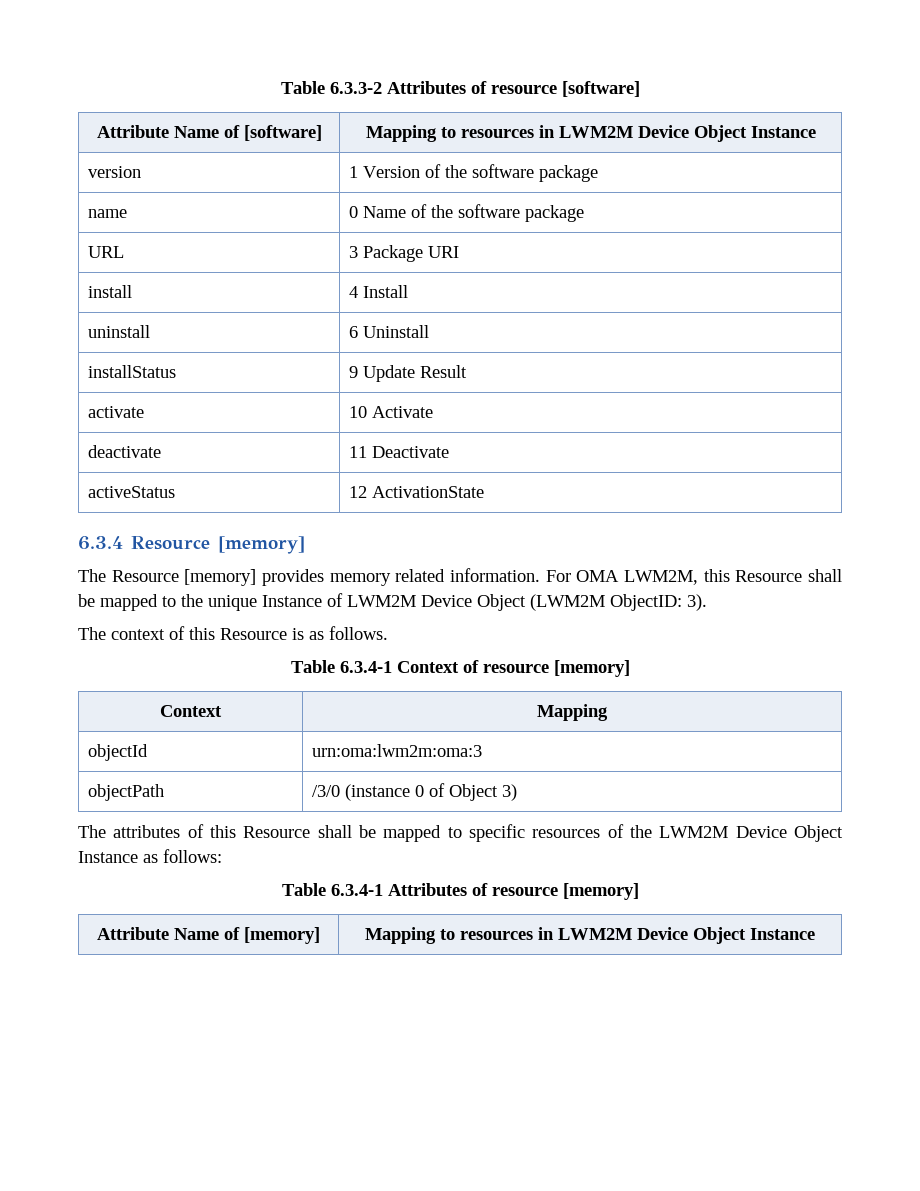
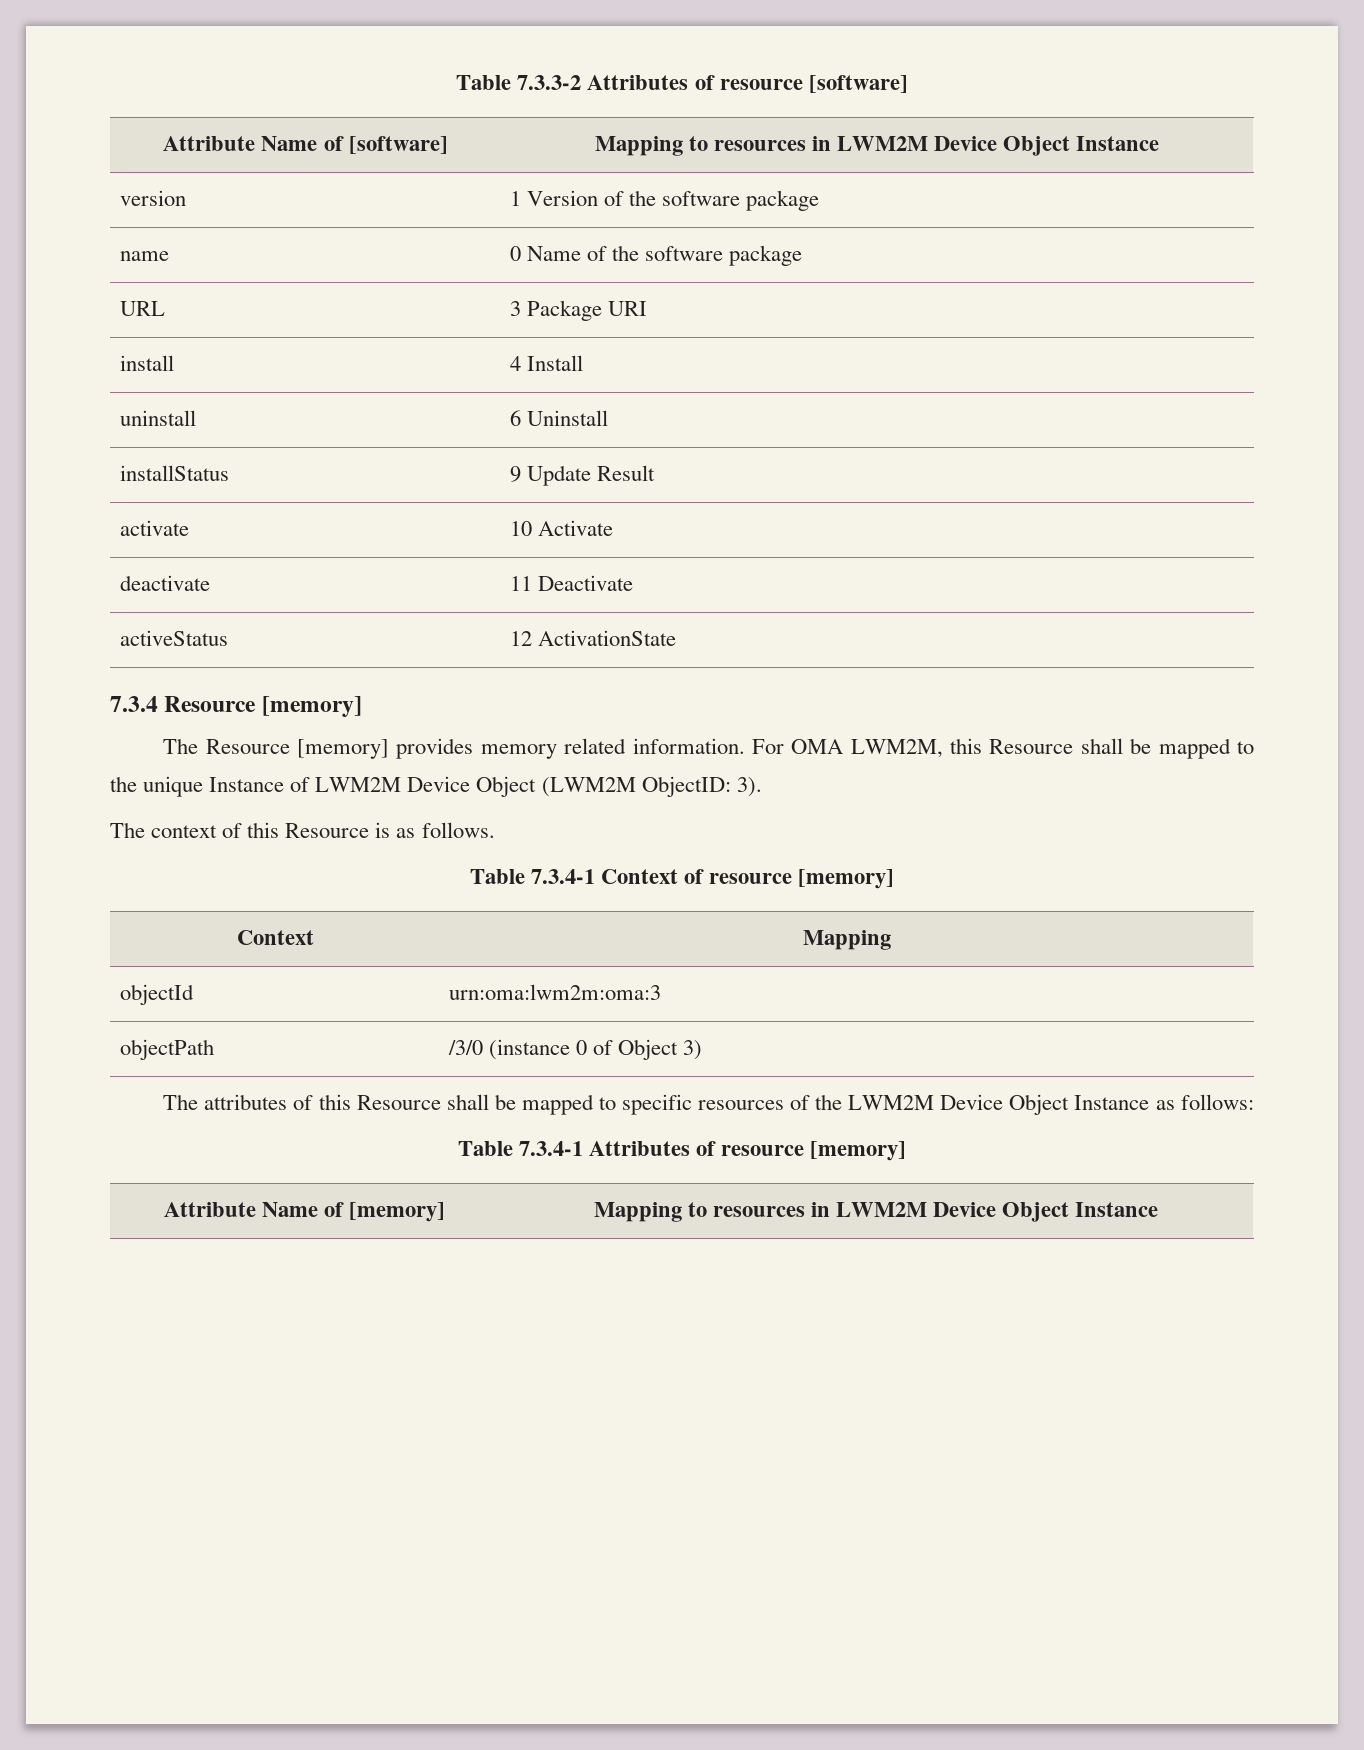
[280,81,382,94] Table 6.3.3-2 -> [456,75,582,90] Table 7.3.3-2
[78,536,123,550] 6.3.4 -> [110,696,158,712] 7.3.4
[339,661,392,673] 6.3.4-1 -> [530,869,595,884] 7.3.4-1
[330,884,383,896] 6.3.4-1 -> [518,1141,583,1156] 7.3.4-1

